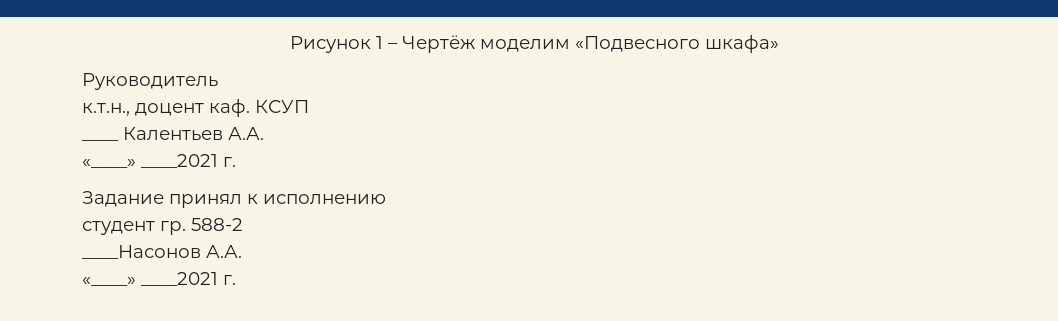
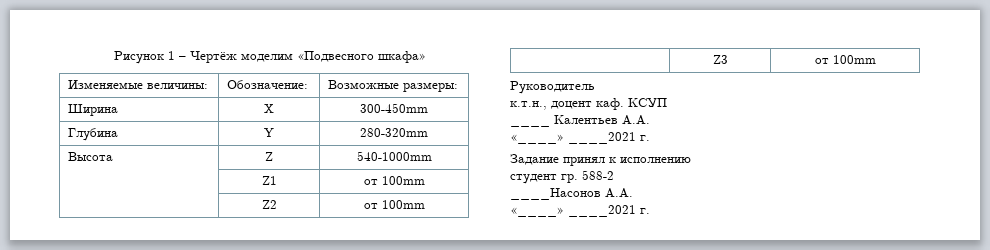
(779, 44) none -> [68,80,209,90] [227,80,309,89] [328,80,459,92] [68,104,119,116] [264,104,274,113] [360,103,428,113] [68,128,119,141] [264,128,274,137] [360,128,428,137] [68,152,114,161] [265,152,273,161] [356,151,432,161] [261,176,277,185] [363,176,425,185] [261,200,277,209] [363,200,425,209] [712,55,728,64] [814,55,876,64] // Изменяемые величины: | Обозначение: | Возможные размеры: // Ширина | X | 300-450mm // Глубина | Y | 280-320mm // Высота | Z | 540-1000mm // | Z1 | от 100mm // | Z2 | от 100mm // | Z3 | от 100mm

